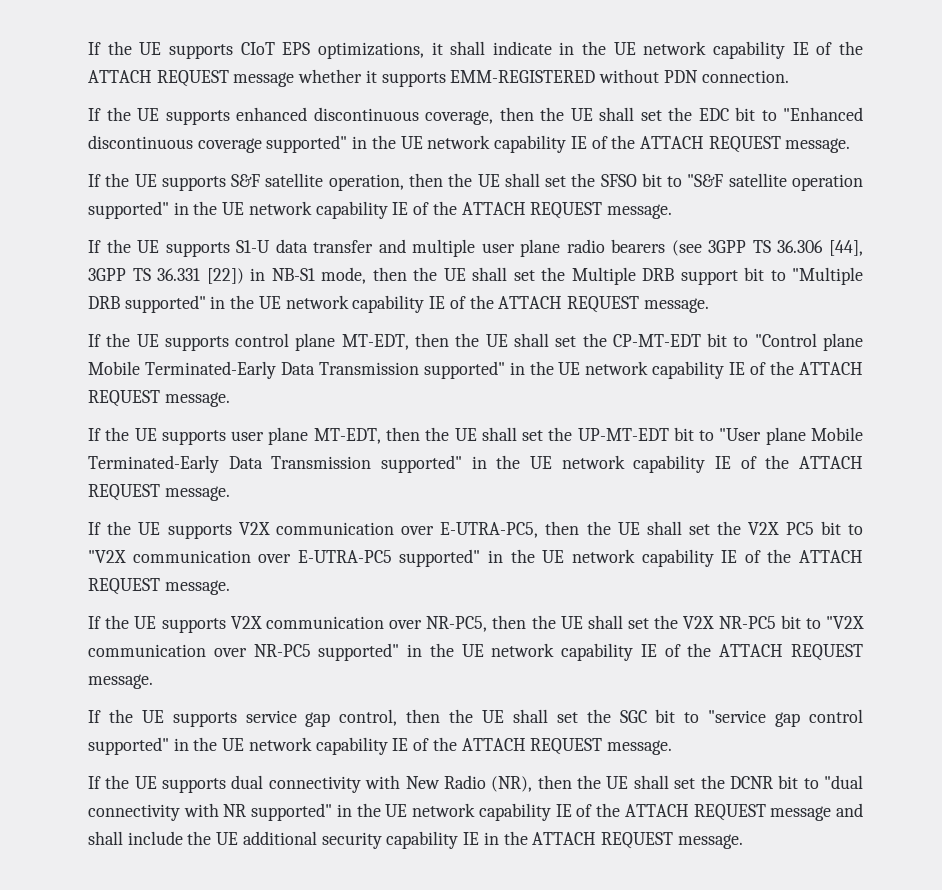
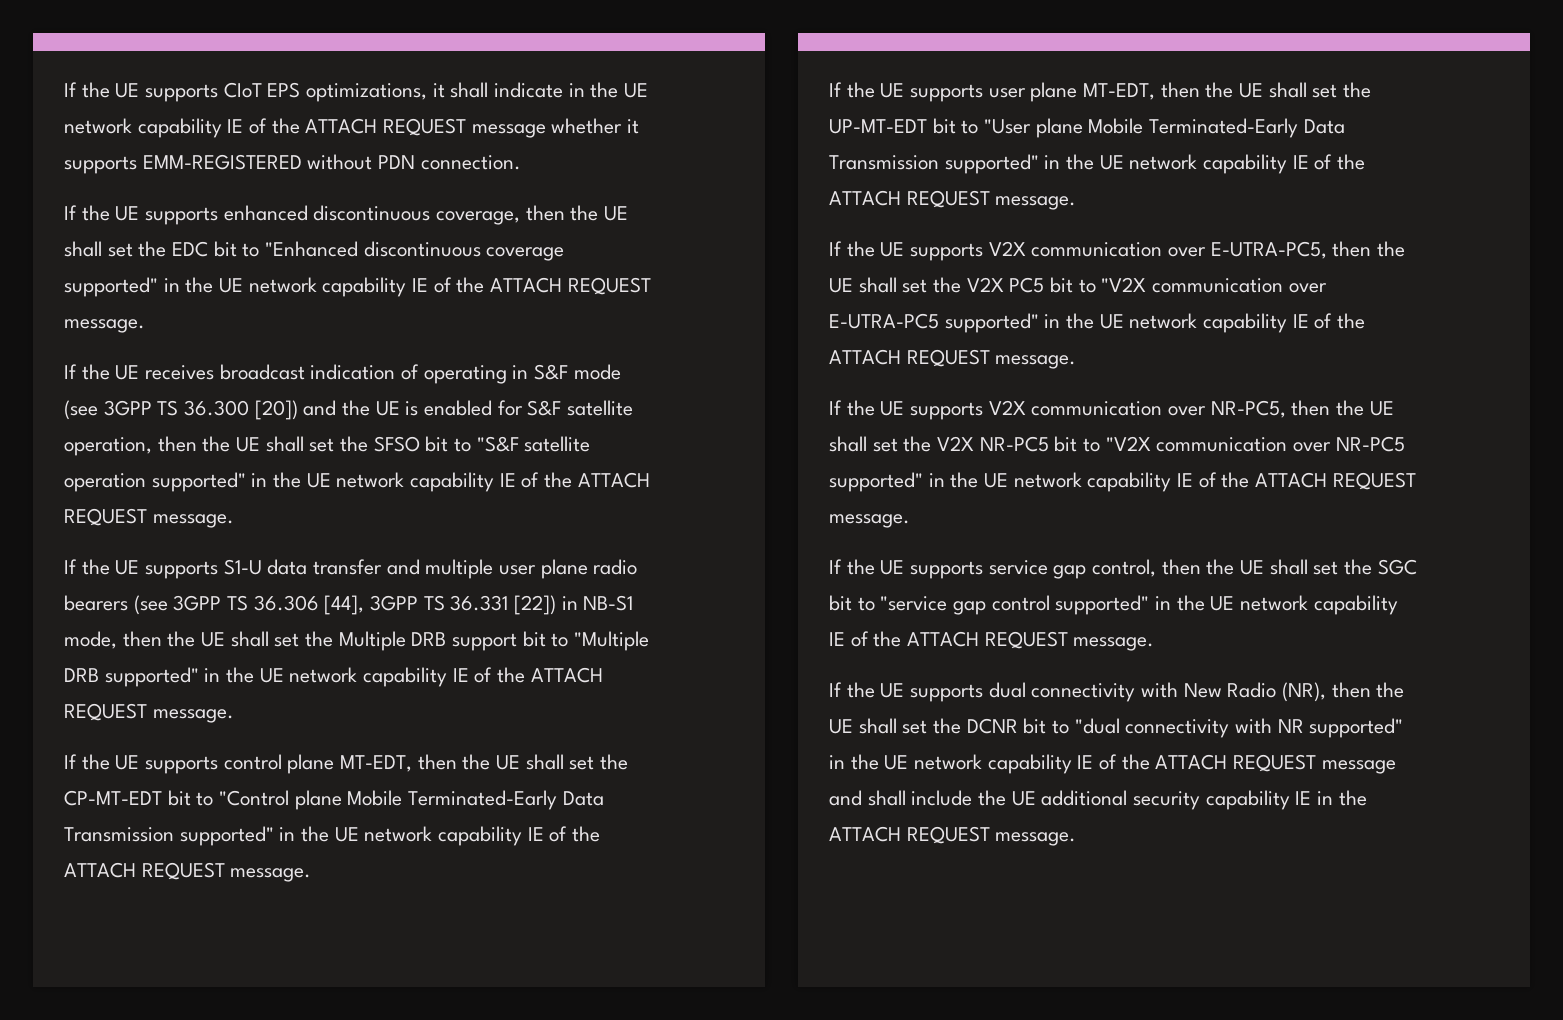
[161,176,226,191] supports -> [145,364,621,384] [64,400,523,420] receives broadcast indication of operating in S&F mode (see 3GPP TS 36.300 [20]) and the UE is enabled for

